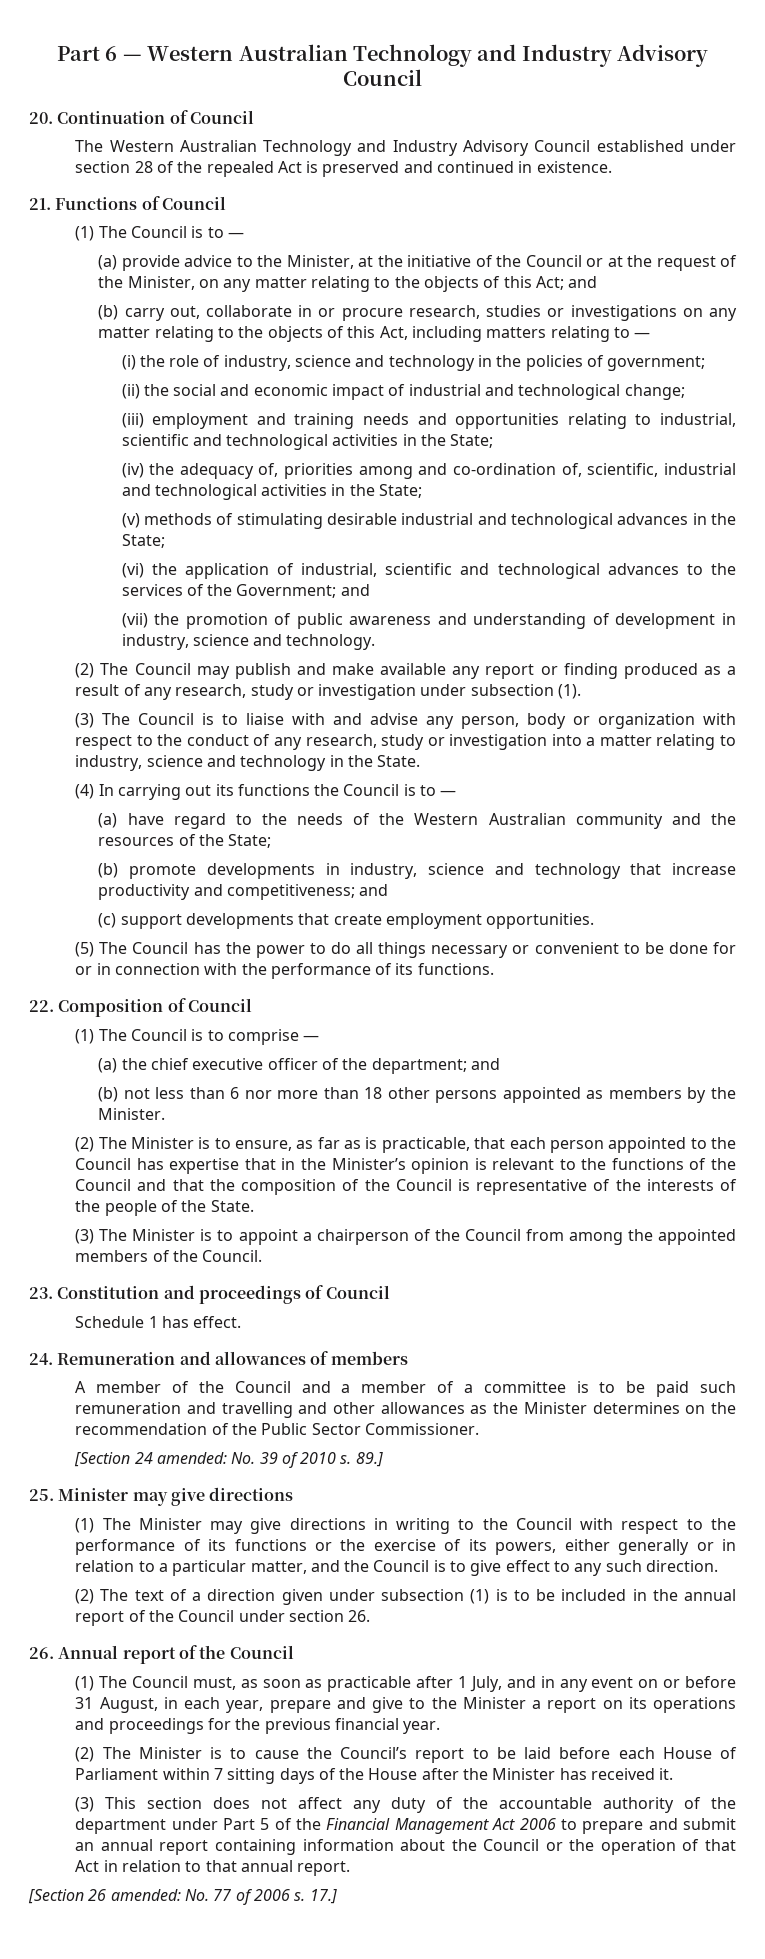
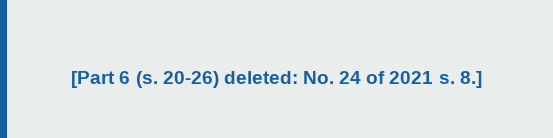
[56,44,709,67] [343,69,422,86] [29,110,254,124] [75,140,736,156] [75,161,612,177] [29,196,226,210] [75,226,244,241] [98,255,737,271] [98,276,598,292] [98,305,738,321] [98,326,651,342] [121,355,706,371] [121,384,685,400] [121,413,736,429] [121,434,494,450] [121,463,737,479] [121,484,423,500] [121,513,737,529] [121,534,165,548] [121,563,737,579] [121,584,370,598] [121,613,737,629] [121,634,376,650] [75,663,736,679] [75,684,582,700] [75,713,736,729] [75,734,736,750] [75,755,421,771] [75,784,457,800] [98,813,736,829] [98,834,272,848] [98,863,736,879] [98,884,389,900] [98,913,595,929] [75,942,736,958] [75,963,494,979] [29,998,252,1017] [75,1029,320,1045] [98,1058,500,1074] [98,1087,737,1103] [98,1108,166,1120] [75,1137,736,1153] [75,1158,736,1174] [75,1179,737,1195] [75,1200,254,1216] [75,1229,736,1245] [75,1250,263,1262] [29,1285,390,1304] [75,1316,242,1328] [29,1351,408,1365] [75,1381,736,1397] [75,1402,737,1418] [75,1423,479,1435] [74,1452,383,1468] [29,1487,294,1506] [75,1518,737,1534] [75,1539,736,1555] [75,1560,719,1576] [75,1589,736,1605] [75,1610,371,1626] [29,1645,294,1664] [75,1676,736,1692] [75,1697,736,1713] [75,1718,441,1734] [75,1747,737,1763] [75,1768,674,1784] [75,1797,736,1813] [75,1818,736,1834] [75,1839,737,1855] [75,1860,351,1876] [28,1889,337,1905] Part 6 — Western Australian Technology and Industry Advisory Council // 20. Continuation of Council // The Western Australian Technology and Industry Advisory Council established under section 28 of the repealed Act is preserved and continued in existence. // 21. Functions of Council // (1) The Council is to — // (a) provide advice to the Minister, at the initiative of the Council or at the request of the Minister, on any matter relating to the objects of this Act; and // (b) carry out, collaborate in or procure research, studies or investigations on any matter relating to the objects of this Act, including matters relating to — // (i) the role of industry, science and technology in the policies of government; // (ii) the social and economic impact of industrial and technological change; // (iii) employment and training needs and opportunities relating to industrial, scientific and technological activities in the State; // (iv) the adequacy of, priorities among and co-ordination of, scientific, industrial and technological activities in the State; // (v) methods of stimulating desirable industrial and technological advances in the State; // (vi) the application of industrial, scientific and technological advances to the services of the Government; and // (vii) the promotion of public awareness and understanding of development in industry, science and technology. // (2) The Council may publish and make available any report or finding produced as a result of any research, study or investigation under subsection (1). // (3) The Council is to liaise with and advise any person, body or organization with respect to the conduct of any research, study or investigation into a matter relating to industry, science and technology in the State. // (4) In carrying out its functions the Council is to — // (a) have regard to the needs of the Western Australian community and the resources of the State; // (b) promote developments in industry, science and technology that increase productivity and competitiveness; and // (c) support developments that create employment opportunities. // (5) The Council has the power to do all things necessary or convenient to be done for or in connection with the performance of its functions. // 22. Composition of Council // (1) The Council is to comprise — // (a) the chief executive officer of the department; and // (b) not less than 6 nor more than 18 other persons appointed as members by the Minister. // (2) The Minister is to ensure, as far as is practicable, that each person appointed to the Council has expertise that in the Minister’s opinion is relevant to the functions of the Council and that the composition of the Council is representative of the interests of the people of the State. // (3) The Minister is to appoint a chairperson of the Council from among the appointed members of the Council. // 23. Constitution and proceedings of Council // Schedule 1 has effect. // 24. Remuneration and allowances of members // A member of the Council and a member of a committee is to be paid such remuneration and travelling and other allowances as the Minister determines on the recommendation of the Public Sector Commissioner. // [Section 24 amended: No. 39 of 2010 s. 89.] // 25. Minister may give directions // (1) The Minister may give directions in writing to the Council with respect to the performance of its functions or the exercise of its powers, either generally or in relation to a particular matter, and the Council is to give effect to any such direction. // (2) The text of a direction given under subsection (1) is to be included in the annual report of the Council under section 26. // 26. Annual report of the Council // (1) The Council must, as soon as practicable after 1 July, and in any event on or before 31 August, in each year, prepare and give to the Minister a report on its operations and proceedings for the previous financial year. // (2) The Minister is to cause the Council’s report to be laid before each House of Parliament within 7 sitting days of the House after the Minister has received it. // (3) This section does not affect any duty of the accountable authority of the department under Part 5 of the Financial Management Act 2006 to prepare and submit an annual report containing information about the Council or the operation of that Act in relation to that annual report. // [Section 26 amended: No. 77 of 2006 s. 17.] -> [71,71,482,88] [Part 6 (s. 20-26) deleted: No. 24 of 2021 s. 8.]

